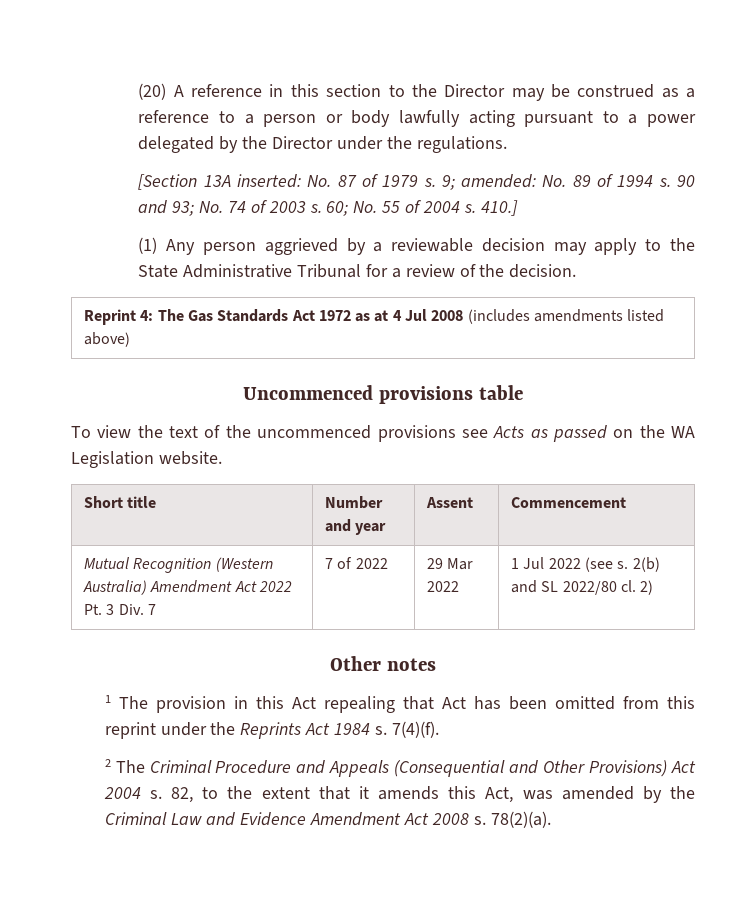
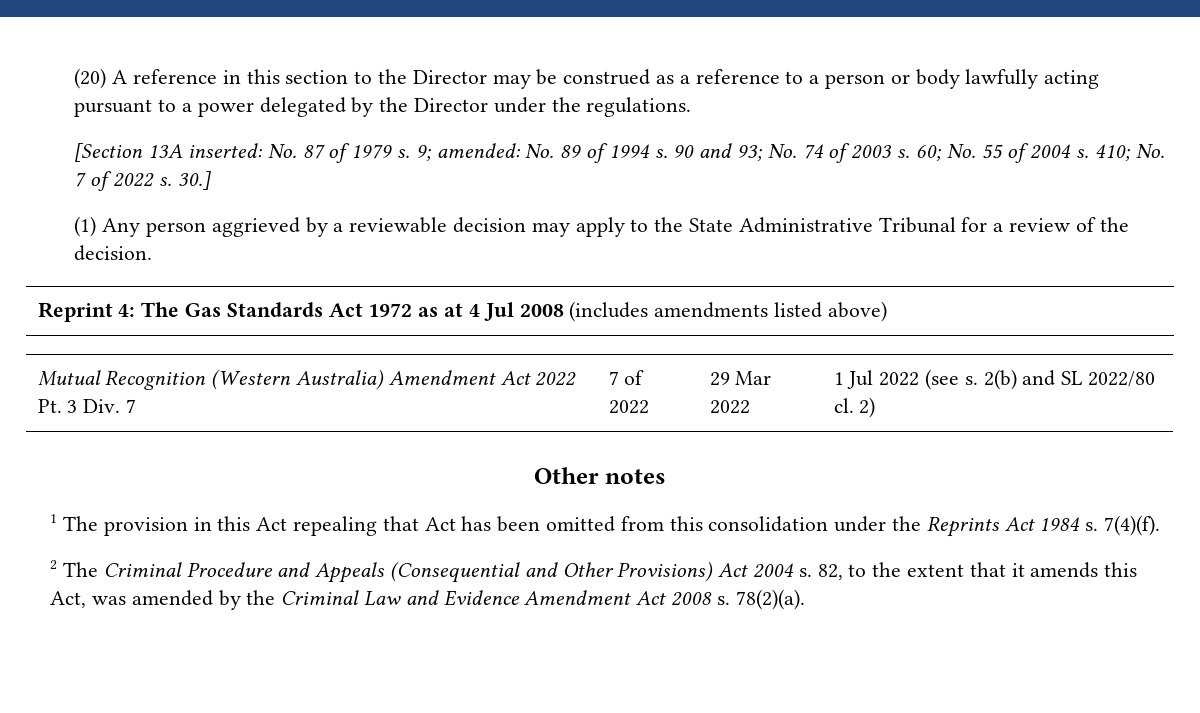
[480,200,518,216] 410.] -> [1094,144,1165,161] [74,171,211,191] 410; No. 7 of 2022 s. 30.]
[243,385,523,404] [71,425,695,442] [71,451,222,468] [83,496,157,508] [324,496,383,509] [324,519,387,535] [425,497,473,508] [510,497,626,508] // Uncommenced provisions table // To view the text of the uncommenced provisions see Acts as passed on the WA Legislation website. // Short title | Number and year | Assent | Commencement -> (887, 311) none
[104,722,156,739] reprint -> [708,516,829,532] consolidation

